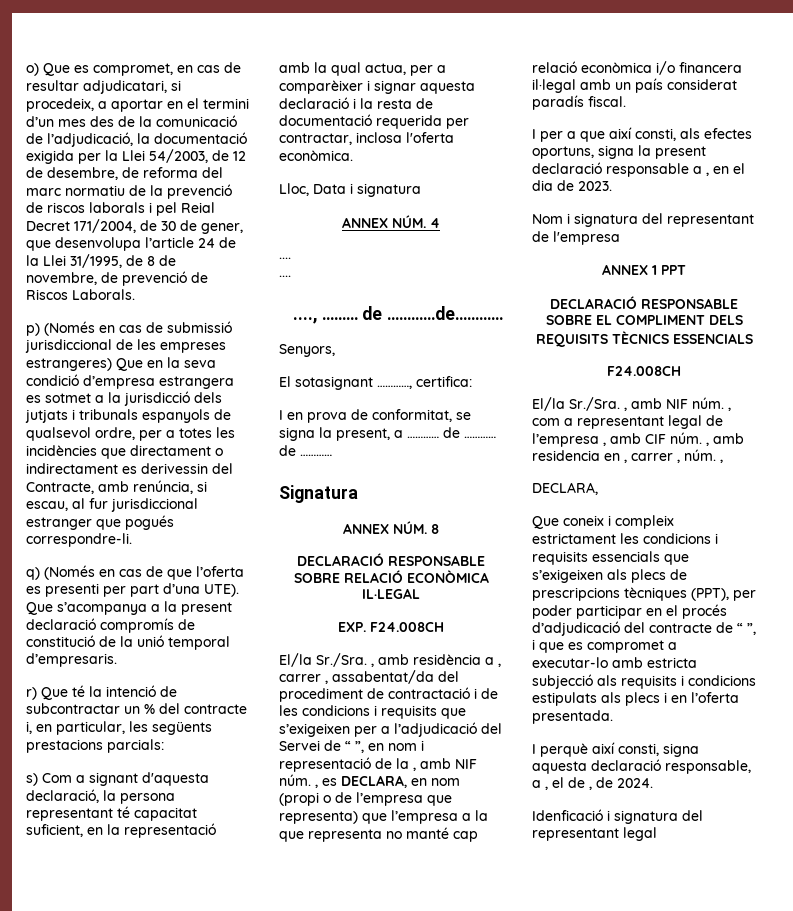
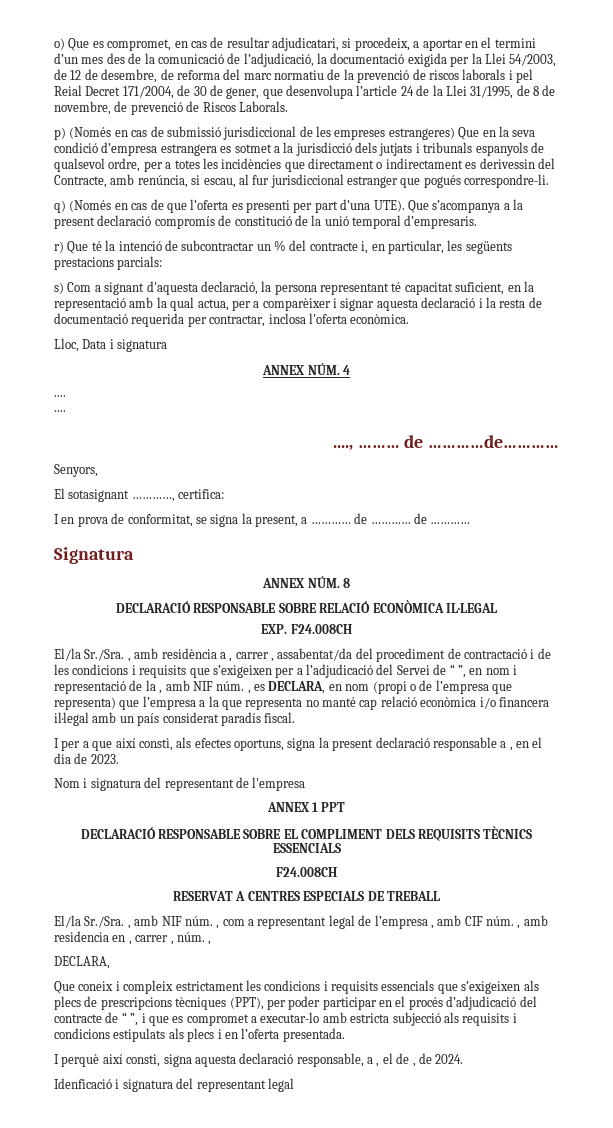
(681, 371) none -> [173,891,440,901] // RESERVAT A CENTRES ESPECIALS DE TREBALL

